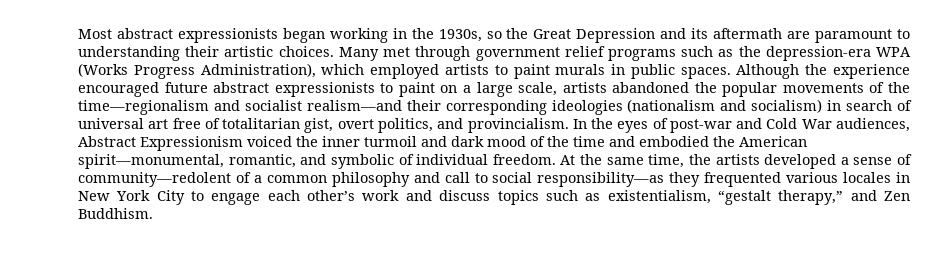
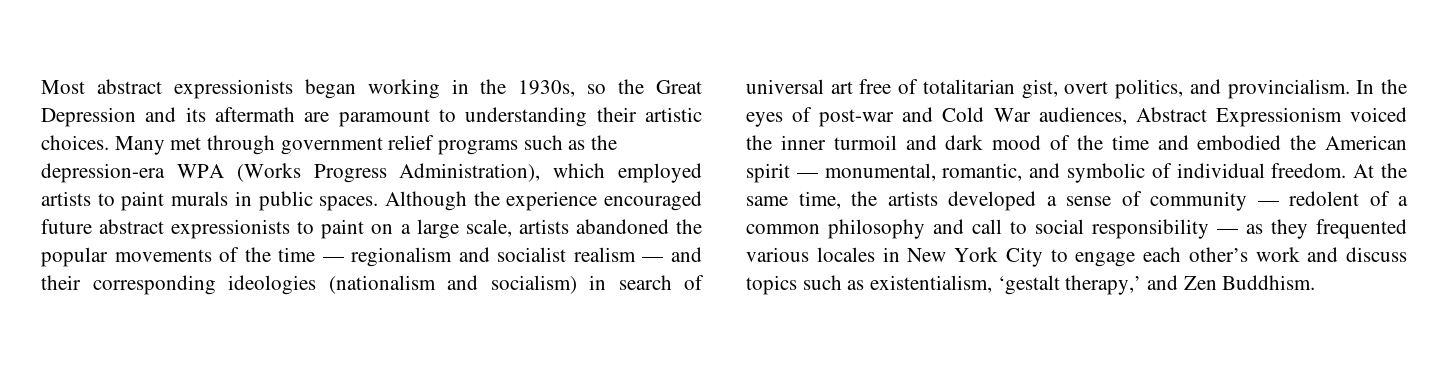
[78,100,402,115] time—regionalism and socialist realism—and -> [278,247,702,267] time — regionalism and socialist realism — and
[78,154,224,169] spirit—monumental, -> [746,163,936,183] spirit — monumental,
[78,172,231,187] community—redolent -> [1150,191,1359,211] community — redolent
[537,172,665,187] responsibility—as -> [1092,219,1263,239] responsibility — as
[717,190,844,205] “gestalt therapy,” -> [997,275,1142,295] ‘gestalt therapy,’

